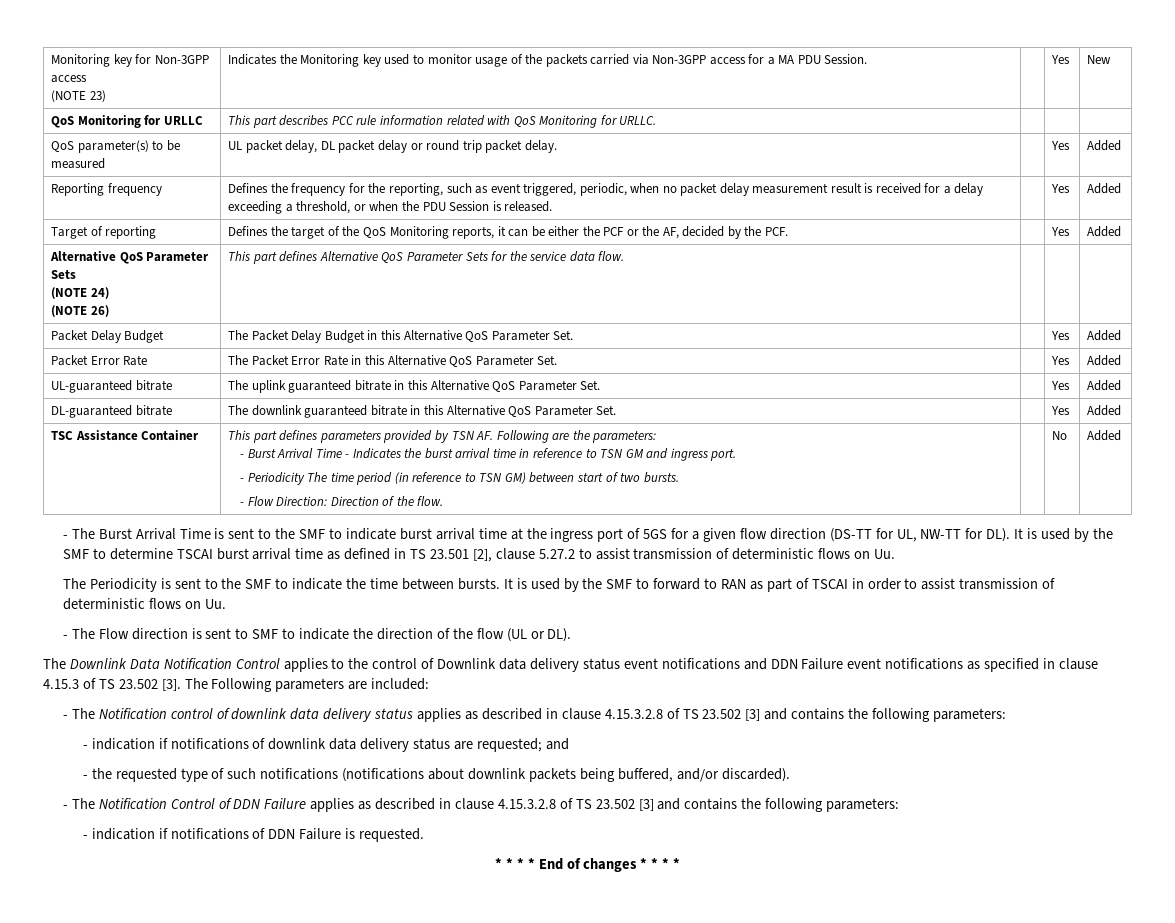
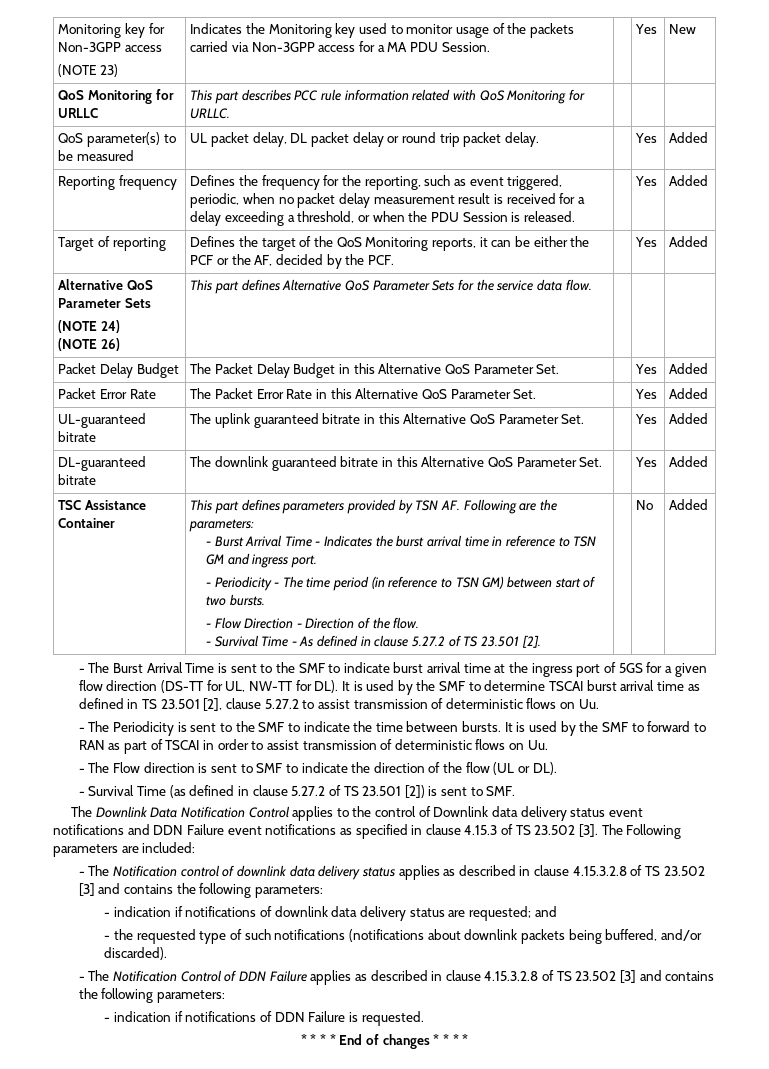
(305, 478) none -> [274,582,280,587] -
[276,496,328,506] Direction: -> [244,618,302,629] Direction -
(444, 501) none -> [205,635,541,648] // - Survival Time - As defined in clause 5.27.2 of TS 23.501 [2].
(896, 554) none -> [78,727,85,732] -
(572, 635) none -> [78,785,516,798] // - Survival Time (as defined in clause 5.27.2 of TS 23.501 [2]) is sent to SMF.

